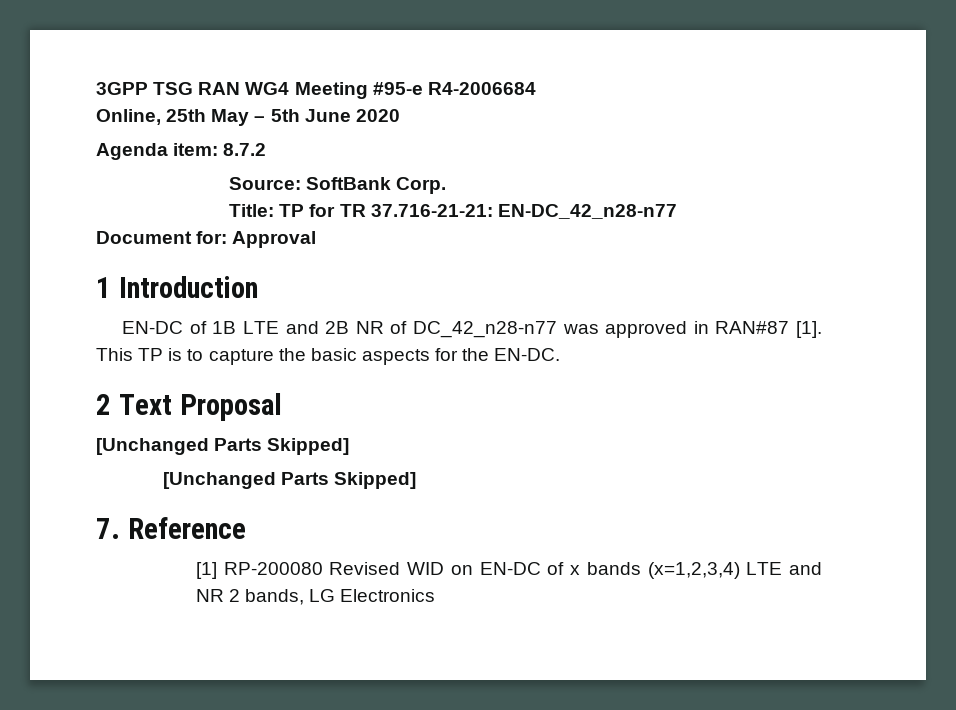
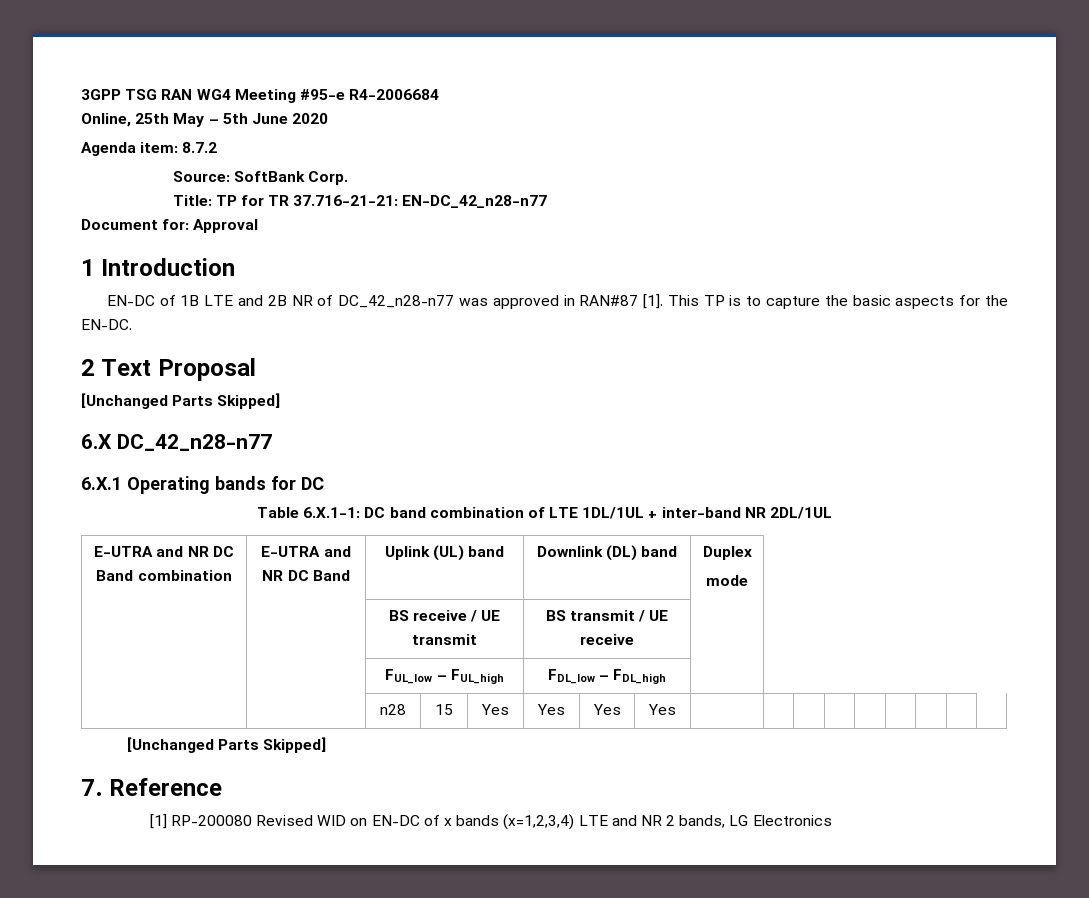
(350, 446) none -> [81,434,272,451] [81,476,324,494] [256,507,833,519] [94,546,234,557] [96,570,232,581] [261,546,351,557] [262,570,350,581] [384,545,505,561] [536,545,678,561] [702,546,752,560] [706,575,748,586] [388,610,501,622] [412,634,477,645] [545,610,669,622] [580,634,634,645] [385,669,504,684] [547,669,667,684] [380,704,406,715] [435,704,453,715] [481,704,509,715] [537,704,565,715] [592,704,621,715] [648,704,676,715] // 6.X DC_42_n28-n77 // 6.X.1 Operating bands for DC // Table 6.X.1-1: DC band combination of LTE 1DL/1UL + inter-band NR 2DL/1UL // E-UTRA and NR DC Band combination | E-UTRA and NR DC Band | Uplink (UL) band | Downlink (DL) band | Duplex // mode // | | BS receive / UE transmit | BS transmit / UE receive | // | | FUL_low – FUL_high | FDL_low – FDL_high | // | | n28 | 15 | Yes | Yes | Yes | Yes | | | | | | | | |

